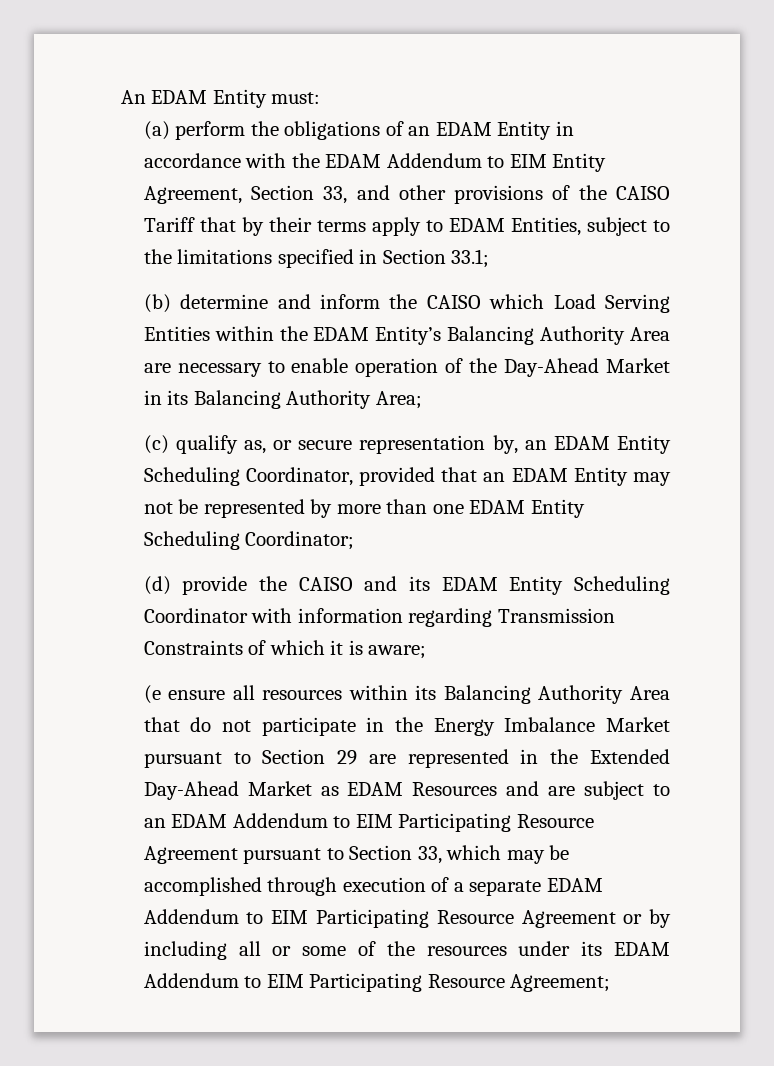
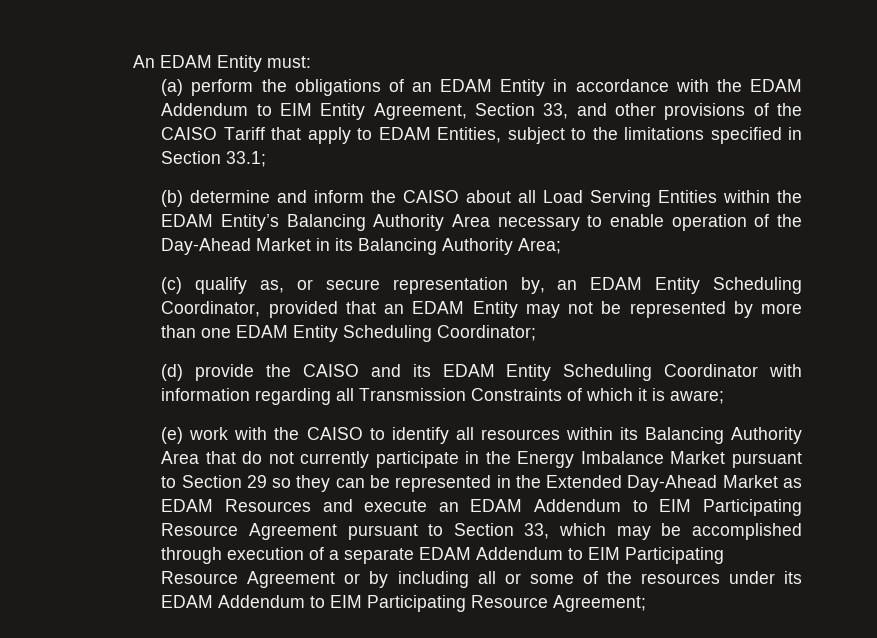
[241,217,366,236] by their terms -> (302, 133) none
[489,294,545,309] which -> [466,190,537,203] about all
[143,363,171,373] are -> (490, 220) none
(493, 617) none -> [336,388,355,401] all
[143,685,226,704] (e ensure -> [161,427,449,444] (e) work with the CAISO to identify
(252, 726) none -> [300,451,370,468] currently
[368,754,396,764] are -> [272,475,391,492] so they can be
[548,781,671,800] are subject to -> [364,500,428,512] execute

